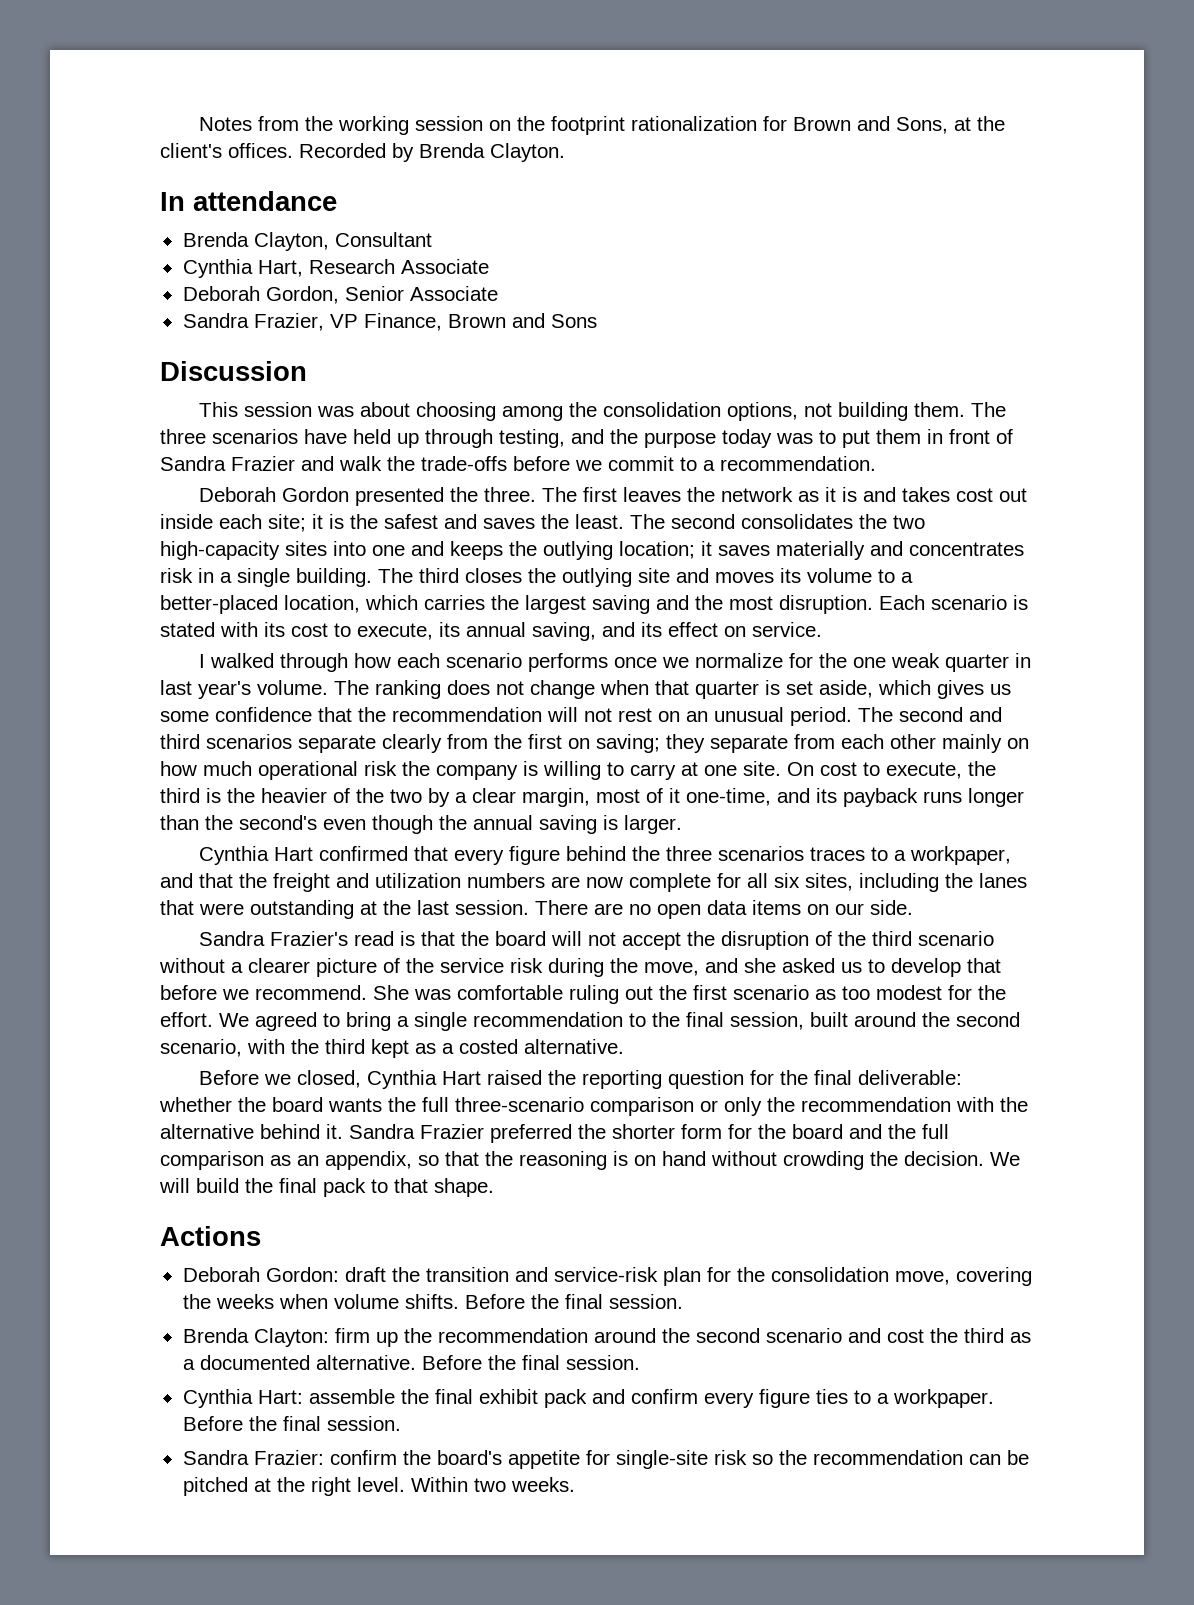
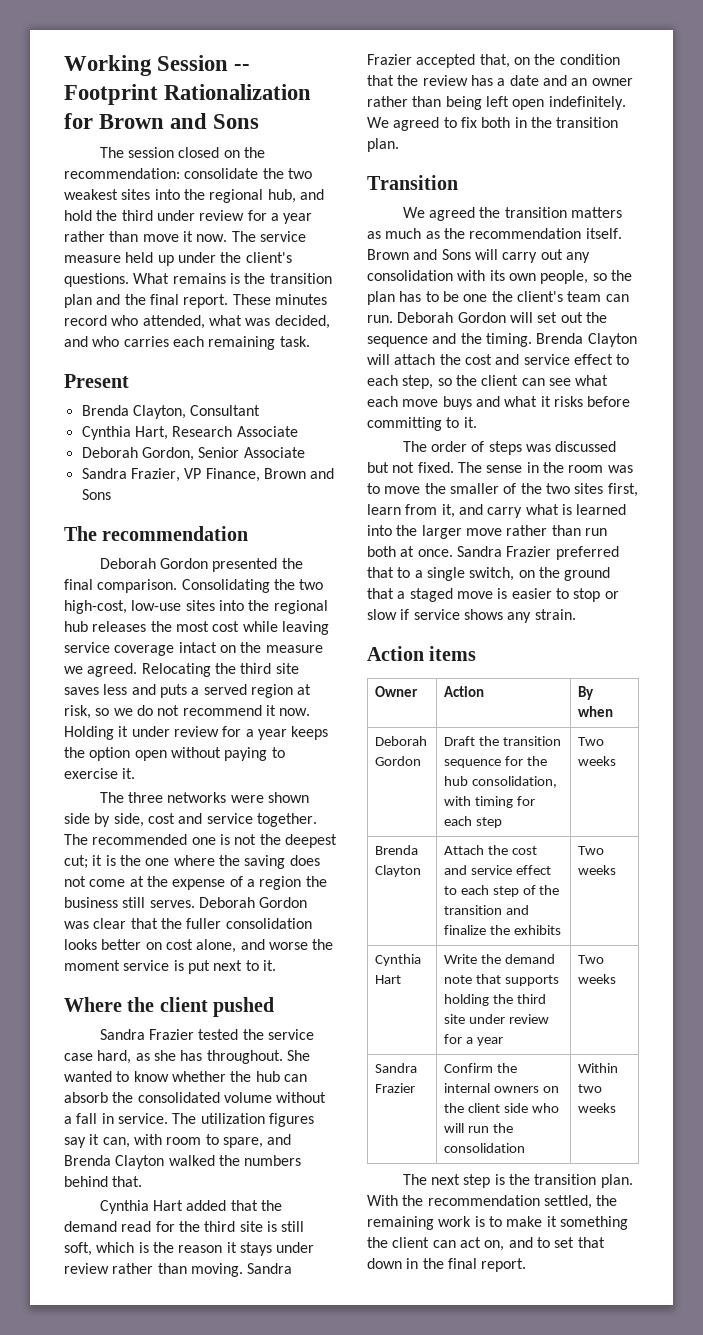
[198,116,1005,135] [160,143,565,162] [160,191,337,211] Notes from the working session on the footprint rationalization for Brown and Sons, at the client's offices. Recorded by Brenda Clayton. // In attendance -> [64,55,251,76] [64,84,312,105] [64,113,260,129] [99,147,266,158] [64,168,312,179] [64,189,324,203] [64,210,313,224] [64,231,306,242] [64,252,292,266] [64,273,332,287] [64,294,327,308] [64,315,330,329] [64,336,310,350] [64,374,129,388] Working Session -- Footprint Rationalization for Brown and Sons // The session closed on the recommendation: consolidate the two weakest sites into the regional hub, and hold the third under review for a year rather than move it now. The service measure held up under the client's questions. What remains is the transition plan and the final report. These minutes record who attended, what was decided, and who carries each remaining task. // Present
[160,361,307,381] [198,402,1006,421] [160,429,1013,448] [160,456,876,471] [198,487,1027,506] [160,514,925,532] [160,541,1024,560] [160,568,913,587] [160,595,1028,614] [160,622,822,641] [198,653,1031,672] [160,680,1011,699] [160,707,1002,726] [160,734,1029,753] [160,761,996,780] [160,788,1024,807] [160,815,682,834] [198,846,1011,865] [160,873,1027,892] [160,900,913,919] [198,931,994,950] [159,958,1001,977] [160,985,1006,1004] [160,1012,1020,1031] [160,1039,624,1058] [198,1070,962,1089] [159,1097,1028,1116] [160,1124,949,1143] [160,1151,1020,1170] [159,1178,494,1197] [160,1226,261,1246] [182,1267,1032,1286] [182,1294,683,1309] [182,1328,1031,1347] [182,1355,640,1370] [182,1389,994,1408] [182,1416,401,1431] [182,1450,1029,1469] [182,1477,575,1496] Discussion // This session was about choosing among the consolidation options, not building them. The three scenarios have held up through testing, and the purpose today was to put them in front of Sandra Frazier and walk the trade-offs before we commit to a recommendation. // Deborah Gordon presented the three. The first leaves the network as it is and takes cost out inside each site; it is the safest and saves the least. The second consolidates the two high-capacity sites into one and keeps the outlying location; it saves materially and concentrates risk in a single building. The third closes the outlying site and moves its volume to a better-placed location, which carries the largest saving and the most disruption. Each scenario is stated with its cost to execute, its annual saving, and its effect on service. // I walked through how each scenario performs once we normalize for the one weak quarter in last year's volume. The ranking does not change when that quarter is set aside, which gives us some confidence that the recommendation will not rest on an unusual period. The second and third scenarios separate clearly from the first on saving; they separate from each other mainly on how much operational risk the company is willing to carry at one site. On cost to execute, the third is the heavier of the two by a clear margin, most of it one-time, and its payback runs longer than the second's even though the annual saving is larger. // Cynthia Hart confirmed that every figure behind the three scenarios traces to a workpaper, and that the freight and utilization numbers are now complete for all six sites, including the lanes that were outstanding at the last session. There are no open data items on our side. // Sandra Frazier's read is that the board will not accept the disruption of the third scenario without a clearer picture of the service risk during the move, and she asked us to develop that before we recommend. She was comfortable ruling out the first scenario as too modest for the effort. We agreed to bring a single recommendation to the final session, built around the second scenario, with the third kept as a costed alternative. // Before we closed, Cynthia Hart raised the reporting question for the final deliverable: whether the board wants the full three-scenario comparison or only the recommendation with the alternative behind it. Sandra Frazier preferred the shorter form for the board and the full comparison as an appendix, so that the reasoning is on hand without crowding the decision. We will build the final pack to that shape. // Actions // Deborah Gordon: draft the transition and service-risk plan for the consolidation move, covering the weeks when volume shifts. Before the final session. // Brenda Clayton: firm up the recommendation around the second scenario and cost the third as a documented alternative. Before the final session. // Cynthia Hart: assemble the final exhibit pack and confirm every figure ties to a workpaper. Before the final session. // Sandra Frazier: confirm the board's appetite for single-site risk so the recommendation can be pitched at the right level. Within two weeks. -> [64,526,249,541] [99,558,303,572] [64,579,324,593] [64,600,328,614] [64,621,329,635] [64,642,323,656] [64,663,299,677] [64,684,312,698] [64,705,311,719] [64,726,329,740] [64,747,285,761] [64,768,136,779] [99,792,310,803] [64,813,317,827] [64,834,337,848] [64,855,320,869] [64,876,327,890] [64,897,308,908] [64,918,312,929] [64,939,334,953] [64,960,276,974] [64,997,275,1017] [99,1029,315,1040] [64,1050,310,1064] [64,1071,307,1082] [64,1092,327,1103] [64,1113,314,1127] [64,1134,292,1148] [64,1155,302,1169] [64,1176,143,1187] [99,1200,283,1214] [64,1221,305,1232] [64,1242,315,1256] [64,1263,293,1277] [367,54,620,68] [367,75,633,86] [367,96,626,110] [367,117,619,131] [367,138,399,152] [367,175,458,190] [402,207,623,221] [367,228,622,239] [367,249,590,263] [367,270,632,284] [367,291,629,305] [367,312,607,323] [367,333,637,347] [367,354,630,365] [367,375,609,389] [367,396,631,410] [367,417,477,431] [402,441,617,455] [367,462,633,473] [367,483,638,497] [367,504,627,518] [367,525,607,539] [367,546,619,560] [367,567,611,581] [367,588,619,602] [367,609,576,623] [367,646,477,661] [374,686,418,697] [443,686,484,697] [577,686,594,700] [577,706,613,717] [374,736,427,746] [374,756,421,766] [443,736,561,746] [443,756,547,768] [443,776,557,788] [443,796,535,808] [443,816,502,828] [577,737,604,746] [577,756,616,766] [374,845,418,855] [374,865,421,877] [443,845,537,855] [443,865,551,875] [443,885,560,897] [443,905,529,915] [443,925,561,935] [577,846,604,855] [577,865,616,875] [374,954,421,966] [374,975,401,984] [443,954,555,964] [443,974,559,986] [443,994,546,1006] [443,1014,549,1024] [443,1034,503,1046] [577,955,604,964] [577,974,616,984] [374,1063,417,1073] [374,1083,415,1093] [443,1063,517,1073] [443,1083,559,1093] [443,1103,559,1113] [443,1123,513,1133] [443,1143,525,1153] [577,1063,618,1073] [577,1084,602,1093] [577,1103,616,1113] [402,1174,633,1188] [367,1195,618,1209] [367,1216,628,1230] [367,1237,605,1251] [367,1258,527,1272] The recommendation // Deborah Gordon presented the final comparison. Consolidating the two high-cost, low-use sites into the regional hub releases the most cost while leaving service coverage intact on the measure we agreed. Relocating the third site saves less and puts a served region at risk, so we do not recommend it now. Holding it under review for a year keeps the option open without paying to exercise it. // The three networks were shown side by side, cost and service together. The recommended one is not the deepest cut; it is the one where the saving does not come at the expense of a region the business still serves. Deborah Gordon was clear that the fuller consolidation looks better on cost alone, and worse the moment service is put next to it. // Where the client pushed // Sandra Frazier tested the service case hard, as she has throughout. She wanted to know whether the hub can absorb the consolidated volume without a fall in service. The utilization figures say it can, with room to spare, and Brenda Clayton walked the numbers behind that. // Cynthia Hart added that the demand read for the third site is still soft, which is the reason it stays under review rather than moving. Sandra Frazier accepted that, on the condition that the review has a date and an owner rather than being left open indefinitely. We agreed to fix both in the transition plan. // Transition // We agreed the transition matters as much as the recommendation itself. Brown and Sons will carry out any consolidation with its own people, so the plan has to be one the client's team can run. Deborah Gordon will set out the sequence and the timing. Brenda Clayton will attach the cost and service effect to each step, so the client can see what each move buys and what it risks before committing to it. // The order of steps was discussed but not fixed. The sense in the room was to move the smaller of the two sites first, learn from it, and carry what is learned into the larger move rather than run both at once. Sandra Frazier preferred that to a single switch, on the ground that a staged move is easier to stop or slow if service shows any strain. // Action items // Owner | Action | By when // Deborah Gordon | Draft the transition sequence for the hub consolidation, with timing for each step | Two weeks // Brenda Clayton | Attach the cost and service effect to each step of the transition and finalize the exhibits | Two weeks // Cynthia Hart | Write the demand note that supports holding the third site under review for a year | Two weeks // Sandra Frazier | Confirm the internal owners on the client side who will run the consolidation | Within two weeks // The next step is the transition plan. With the recommendation settled, the remaining work is to make it something the client can act on, and to set that down in the final report.

